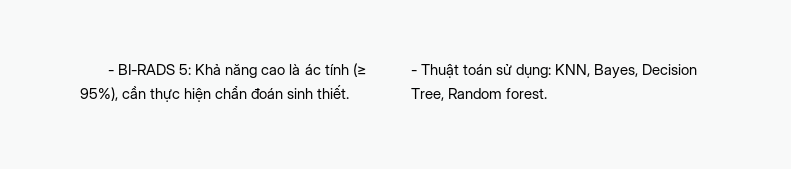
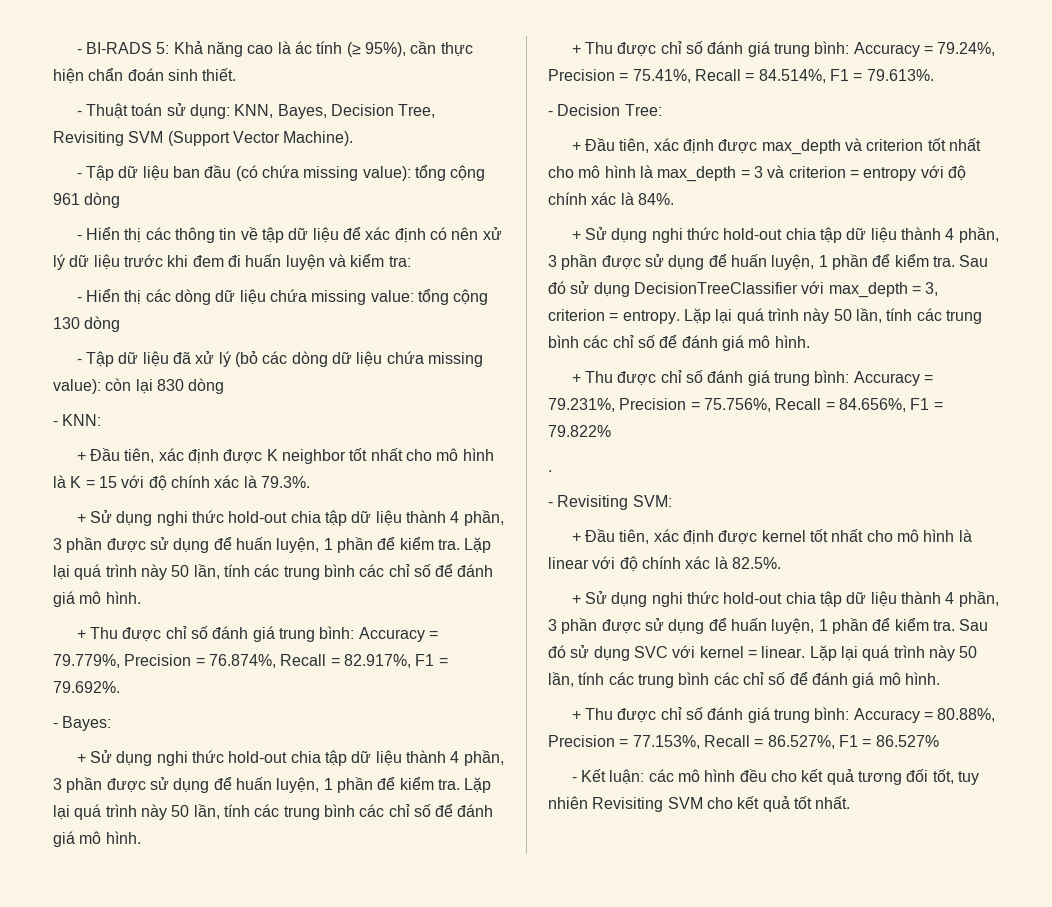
[448,88,548,99] Random forest. -> [53,131,354,146] [76,165,486,181] [53,192,121,208] [76,227,502,243] [53,254,411,270] [76,289,489,305] [53,316,121,332] [76,351,483,367] [53,378,225,394] [53,414,102,426] [76,448,494,464] [53,475,310,491] [76,510,504,526] [53,537,492,553] [53,564,494,580] [53,591,141,607] [76,626,438,642] [53,654,448,668] [53,681,120,693] [53,716,112,731] [76,750,504,766] [53,777,492,793] [53,804,494,820] [53,831,141,847] [571,41,996,57] [548,69,934,83] [548,104,662,116] [571,138,981,155] [548,165,966,182] [548,192,674,205] [571,227,999,243] [548,254,989,270] [548,281,939,298] [548,308,982,324] [548,335,810,351] [571,370,933,386] [548,398,943,412] [548,425,611,437] [548,470,552,472] [548,495,672,510] [571,529,972,545] [548,556,781,572] [571,591,999,607] [548,618,989,634] [548,645,978,661] [548,672,940,688] [571,707,996,723] [548,735,939,749] [571,769,979,785] [548,796,851,812] Revisiting SVM (Support Vector Machine). // - Tập dữ liệu ban đầu (có chứa missing value): tổng cộng 961 dòng // - Hiển thị các thông tin về tập dữ liệu để xác định có nên xử lý dữ liệu trước khi đem đi huấn luyện và kiểm tra: // - Hiển thị các dòng dữ liệu chứa missing value: tổng cộng 130 dòng // - Tập dữ liệu đã xử lý (bỏ các dòng dữ liệu chứa missing value): còn lại 830 dòng // - KNN: // + Đầu tiên, xác định được K neighbor tốt nhất cho mô hình là K = 15 với độ chính xác là 79.3%. // + Sử dụng nghi thức hold-out chia tập dữ liệu thành 4 phần, 3 phần được sử dụng để huấn luyện, 1 phần để kiểm tra. Lặp lại quá trình này 50 lần, tính các trung bình các chỉ số để đánh giá mô hình. // + Thu được chỉ số đánh giá trung bình: Accuracy = 79.779%, Precision = 76.874%, Recall = 82.917%, F1 = 79.692%. // - Bayes: // + Sử dụng nghi thức hold-out chia tập dữ liệu thành 4 phần, 3 phần được sử dụng để huấn luyện, 1 phần để kiểm tra. Lặp lại quá trình này 50 lần, tính các trung bình các chỉ số để đánh giá mô hình. // + Thu được chỉ số đánh giá trung bình: Accuracy = 79.24%, Precision = 75.41%, Recall = 84.514%, F1 = 79.613%. // - Decision Tree: // + Đầu tiên, xác định được max_depth và criterion tốt nhất cho mô hình là max_depth = 3 và criterion = entropy với độ chính xác là 84%. // + Sử dụng nghi thức hold-out chia tập dữ liệu thành 4 phần, 3 phần được sử dụng để huấn luyện, 1 phần để kiểm tra. Sau đó sử dụng DecisionTreeClassifier với max_depth = 3, criterion = entropy. Lặp lại quá trình này 50 lần, tính các trung bình các chỉ số để đánh giá mô hình. // + Thu được chỉ số đánh giá trung bình: Accuracy = 79.231%, Precision = 75.756%, Recall = 84.656%, F1 = 79.822% // . // - Revisiting SVM: // + Đầu tiên, xác định được kernel tốt nhất cho mô hình là linear với độ chính xác là 82.5%. // + Sử dụng nghi thức hold-out chia tập dữ liệu thành 4 phần, 3 phần được sử dụng để huấn luyện, 1 phần để kiểm tra. Sau đó sử dụng SVC với kernel = linear. Lặp lại quá trình này 50 lần, tính các trung bình các chỉ số để đánh giá mô hình. // + Thu được chỉ số đánh giá trung bình: Accuracy = 80.88%, Precision = 77.153%, Recall = 86.527%, F1 = 86.527% // - Kết luận: các mô hình đều cho kết quả tương đối tốt, tuy nhiên Revisiting SVM cho kết quả tốt nhất.

